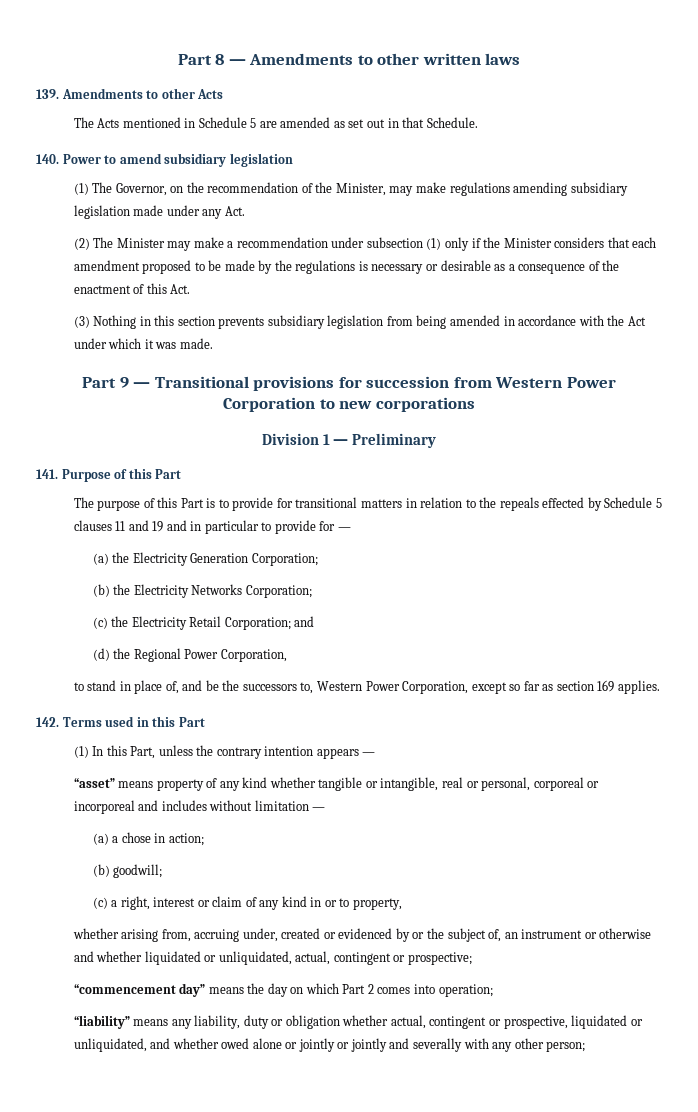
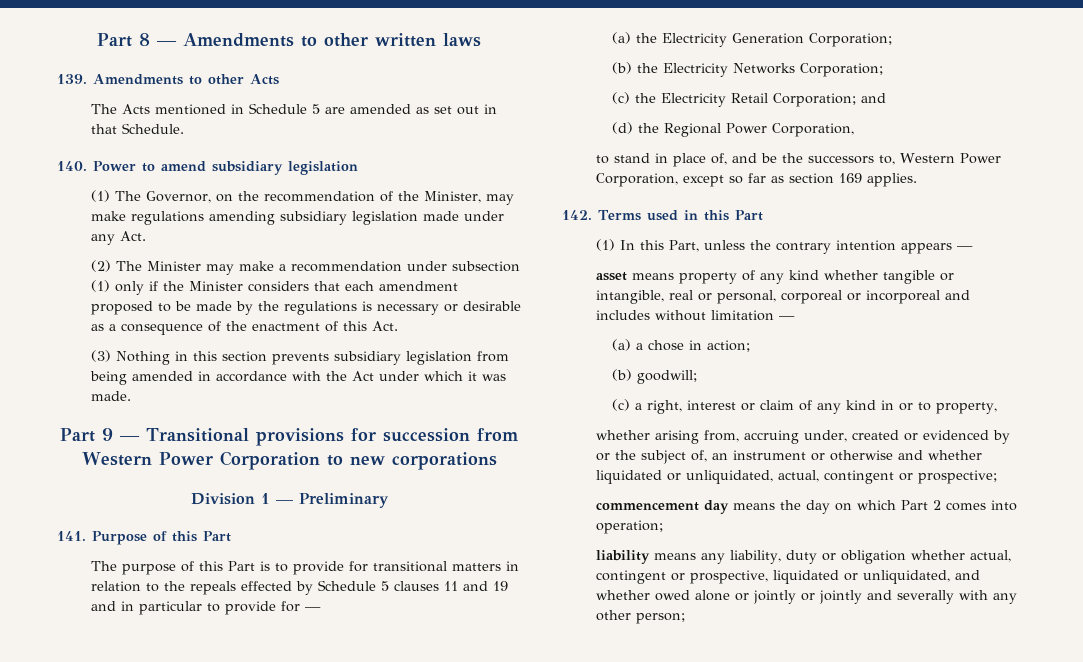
[73,778,115,788] “asset” -> [595,272,627,281] asset
[73,983,206,997] “commencement day” -> [595,500,729,514] commencement day
[73,1015,130,1029] “liability” -> [595,550,650,564] liability

